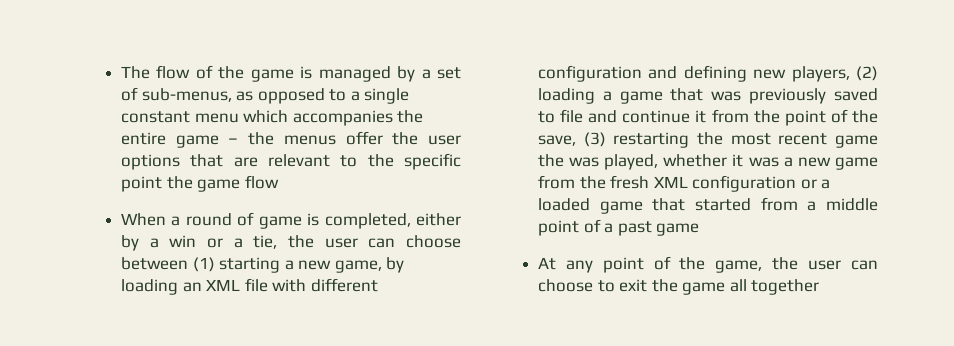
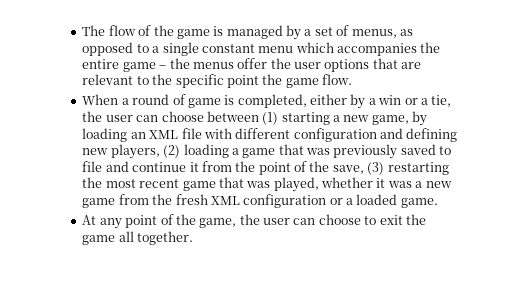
[141,88,232,102] sub-menus, -> [351,29,397,38] menus,
[244,175,279,189] flow -> [322,74,353,85] flow.
[537,154,564,167] the -> [218,177,244,188] that
[599,197,878,214] [537,219,700,236] game that started from a middle point of a past game -> [400,198,438,208] game.
[751,279,820,295] together -> [137,231,194,245] together.

